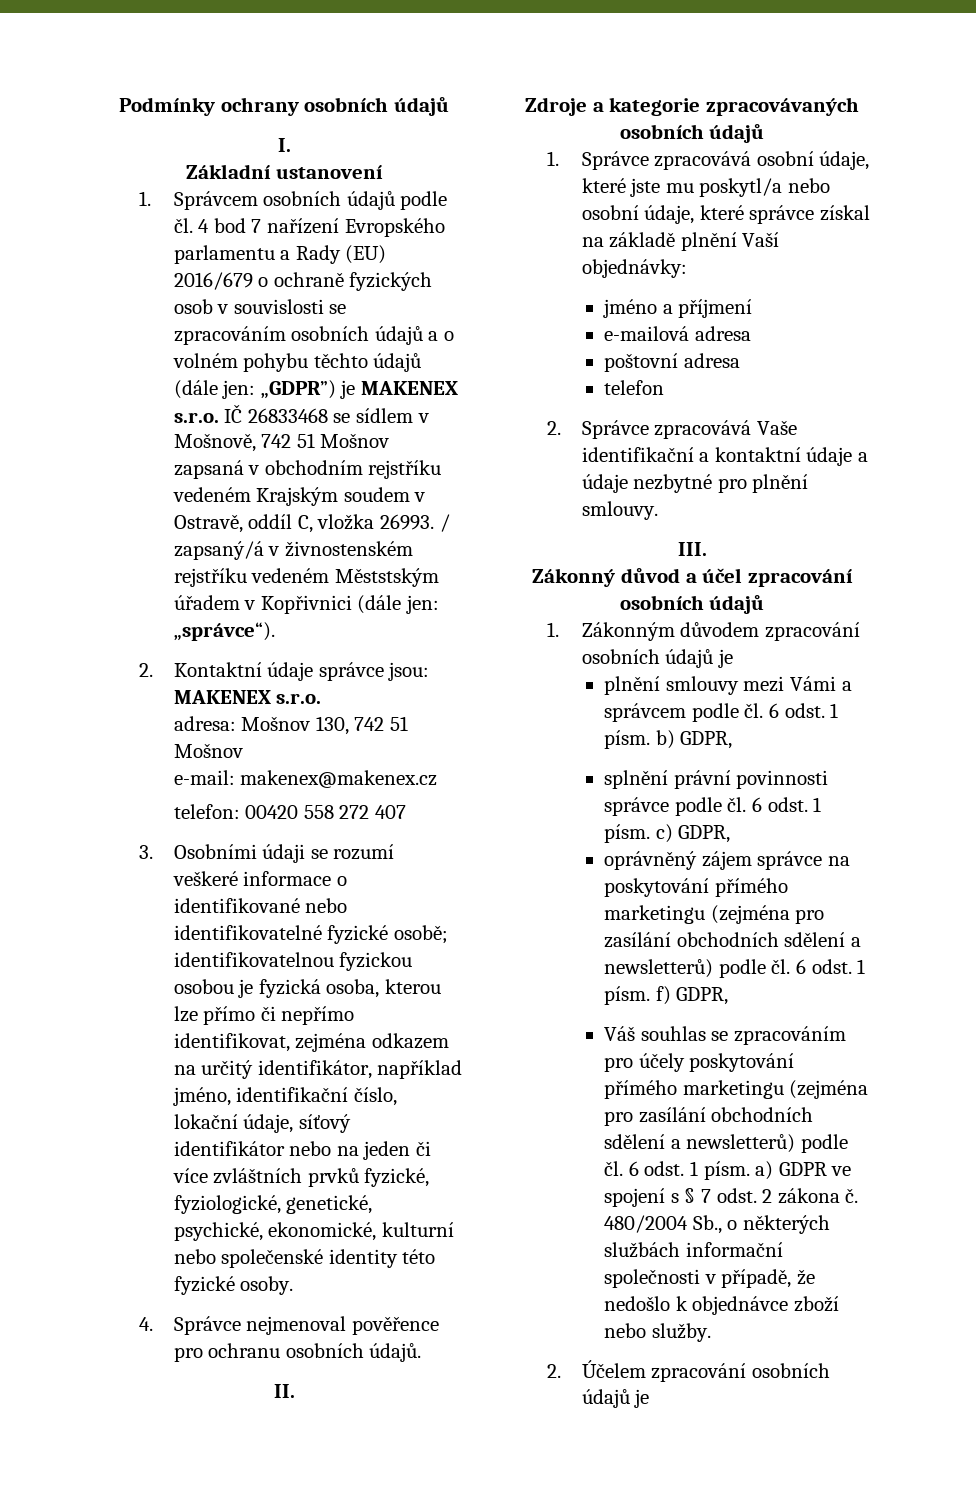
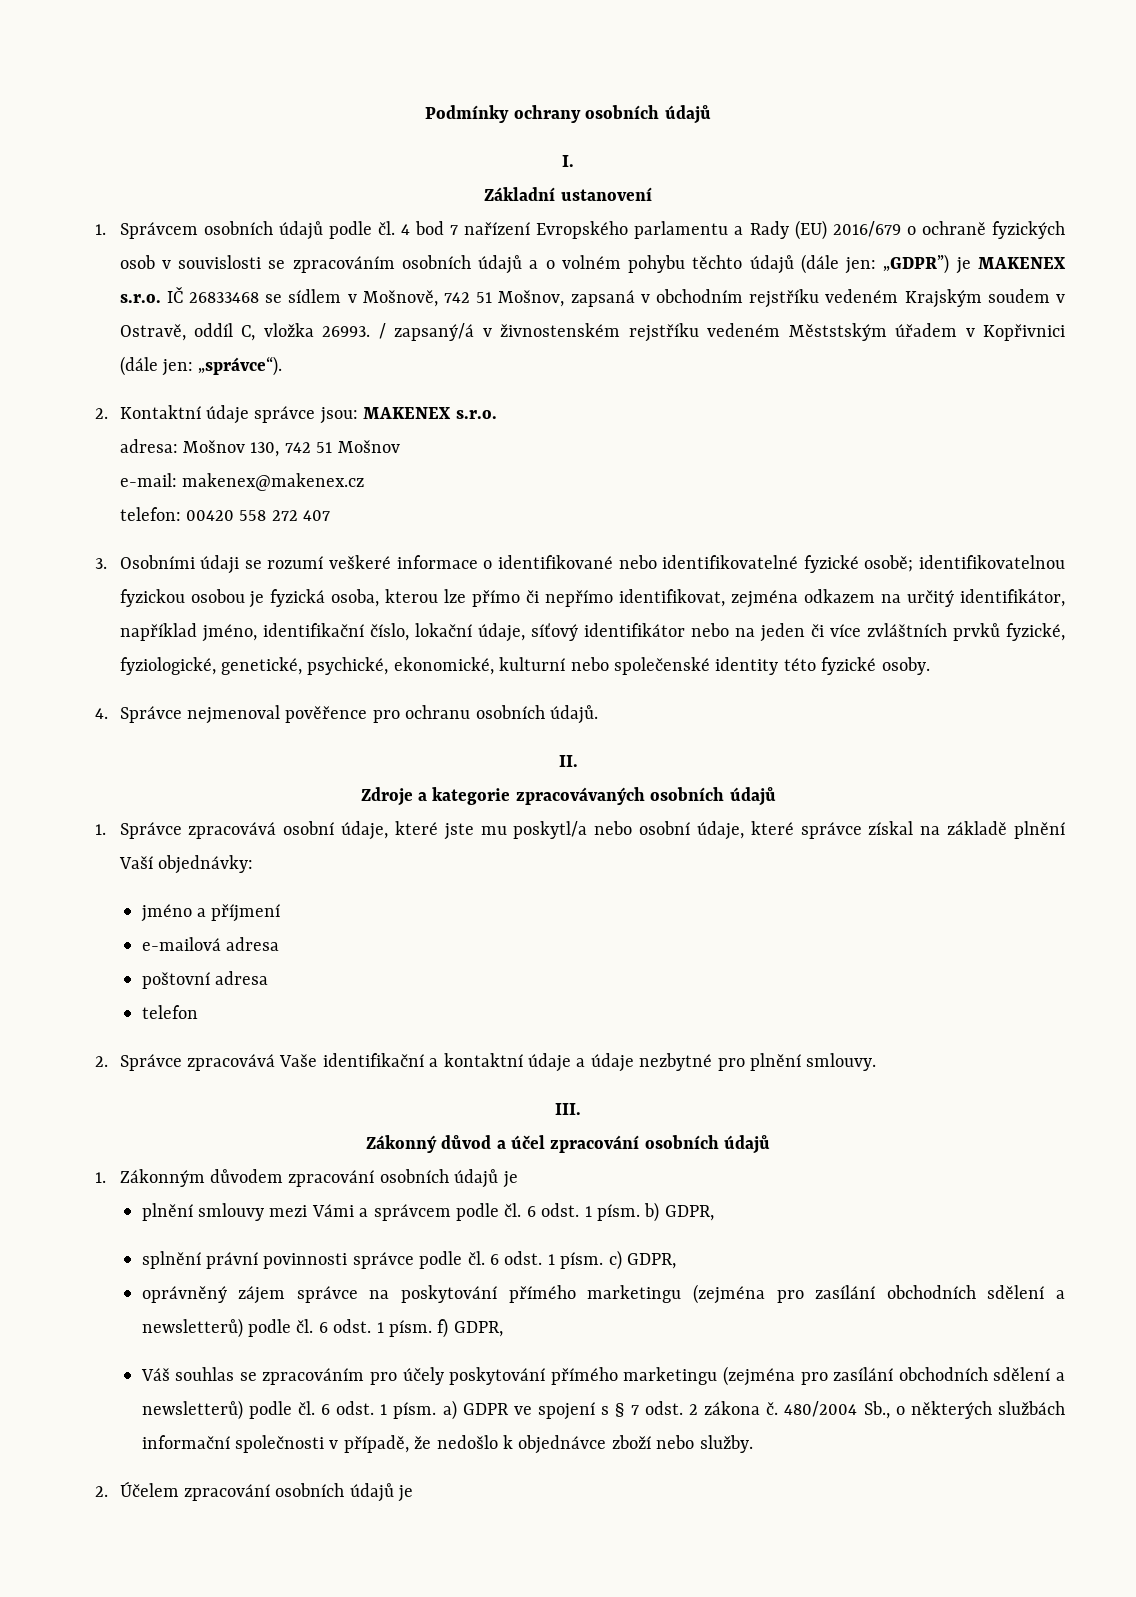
[320,433,390,448] Mošnov -> [498,290,565,307] Mošnov,

